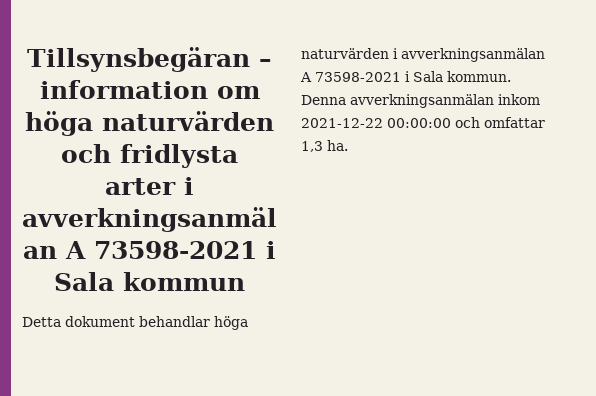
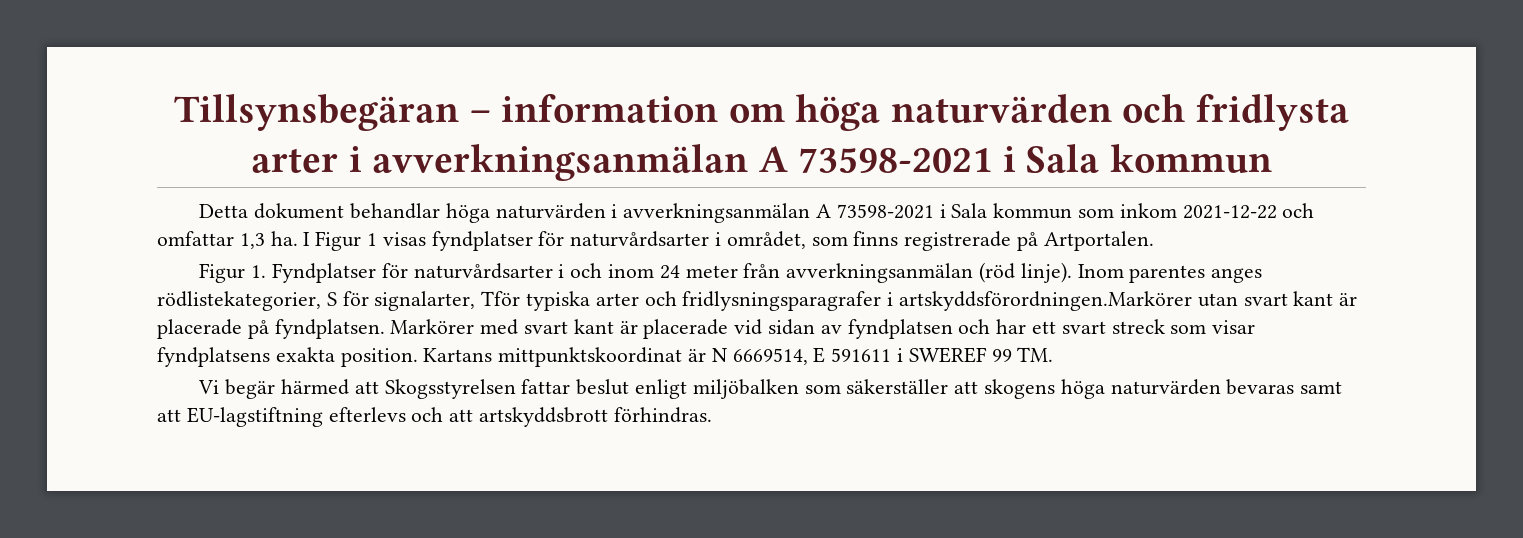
[447,71,511,82] [301,94,494,108] kommun. Denna avverkningsanmälan -> [993,203,1115,219] kommun som
[387,118,451,128] 00:00:00 -> (1277, 212) none
(348, 145) none -> [303,231,1154,251] [199,262,1263,283] [157,291,1358,311] [157,319,1256,339] [157,347,1054,367] [198,379,1343,399] [157,407,712,427] I Figur 1 visas fyndplatser för naturvårdsarter i området, som finns registrerade på Artportalen. // Figur 1. Fyndplatser för naturvårdsarter i och inom 24 meter från avverkningsanmälan (röd linje). Inom parentes anges rödlistekategorier, S för signalarter, Tför typiska arter och fridlysningsparagrafer i artskyddsförordningen.Markörer utan svart kant är placerade på fyndplatsen. Markörer med svart kant är placerade vid sidan av fyndplatsen och har ett svart streck som visar fyndplatsens exakta position. Kartans mittpunktskoordinat är N 6669514, E 591611 i SWEREF 99 TM. // Vi begär härmed att Skogsstyrelsen fattar beslut enligt miljöbalken som säkerställer att skogens höga naturvärden bevaras samt att EU-lagstiftning efterlevs och att artskyddsbrott förhindras.

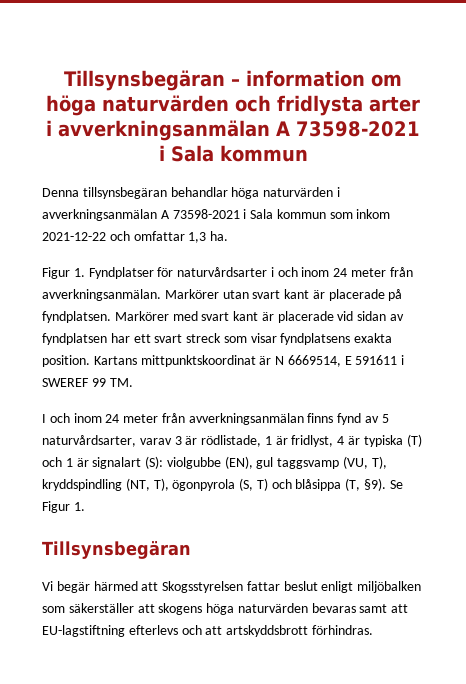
[199,203,345,219] Detta dokument -> [42,187,167,199] Denna tillsynsbegäran
[303,231,1154,251] I Figur 1 visas fyndplatser för naturvårdsarter i området, som finns registrerade på Artportalen. -> (229, 236) none
[786,262,1263,283] [157,291,1193,311] avverkningsanmälan (röd linje). Inom parentes anges rödlistekategorier, S för signalarter, Tför typiska arter och fridlysningsparagrafer i artskyddsförordningen.Markörer -> [42,289,219,301] avverkningsanmälan. Markörer
[958,319,991,334] och -> (107, 339) none
(1054, 354) none -> [42,413,389,425] [42,434,422,447] [42,456,387,469] [42,478,403,491] [42,501,85,513] [42,541,191,559] // I och inom 24 meter från avverkningsanmälan finns fynd av 5 naturvårdsarter, varav 3 är rödlistade, 1 är fridlyst, 4 är typiska (T) och 1 är signalart (S): violgubbe (EN), gul taggsvamp (VU, T), kryddspindling (NT, T), ögonpyrola (S, T) och blåsippa (T, §9). Se Figur 1. // Tillsynsbegäran

